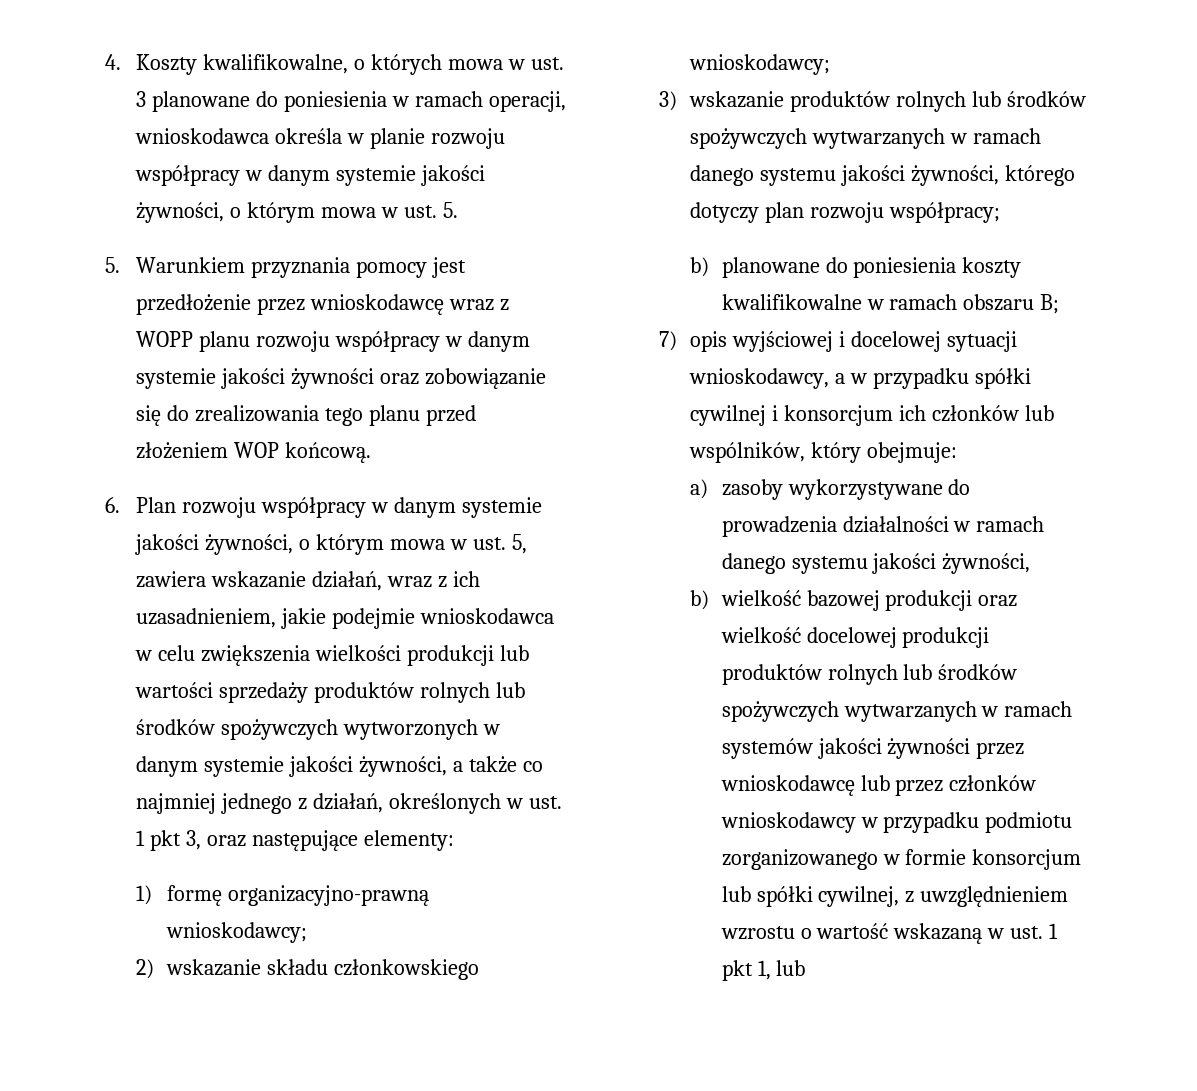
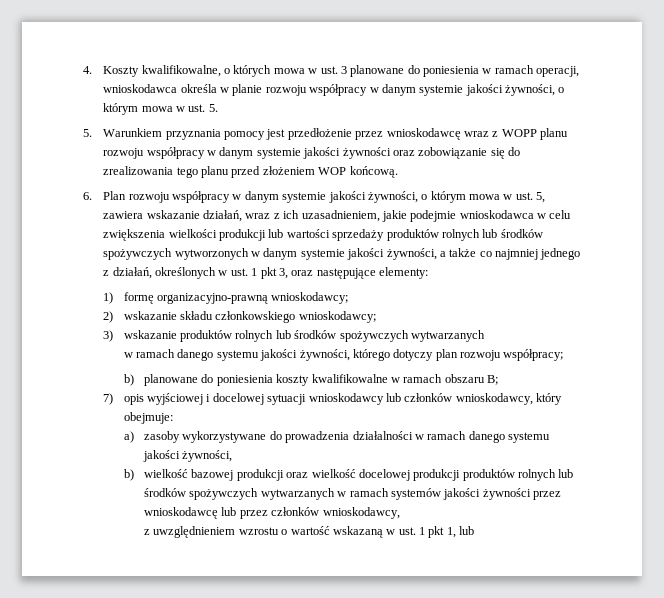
(946, 138) none -> (485, 336) //
[689,368,1032,389] [690,405,1055,426] [689,442,806,463] wnioskodawcy, a w przypadku spółki cywilnej i konsorcjum ich członków lub wspólników, -> [308,393,533,405] wnioskodawcy lub członków wnioskodawcy,
[720,812,1073,833] [721,849,1082,870] [721,886,900,907] wnioskodawcy w przypadku podmiotu zorganizowanego w formie konsorcjum lub spółki cywilnej, -> [322,507,400,519] wnioskodawcy, //

